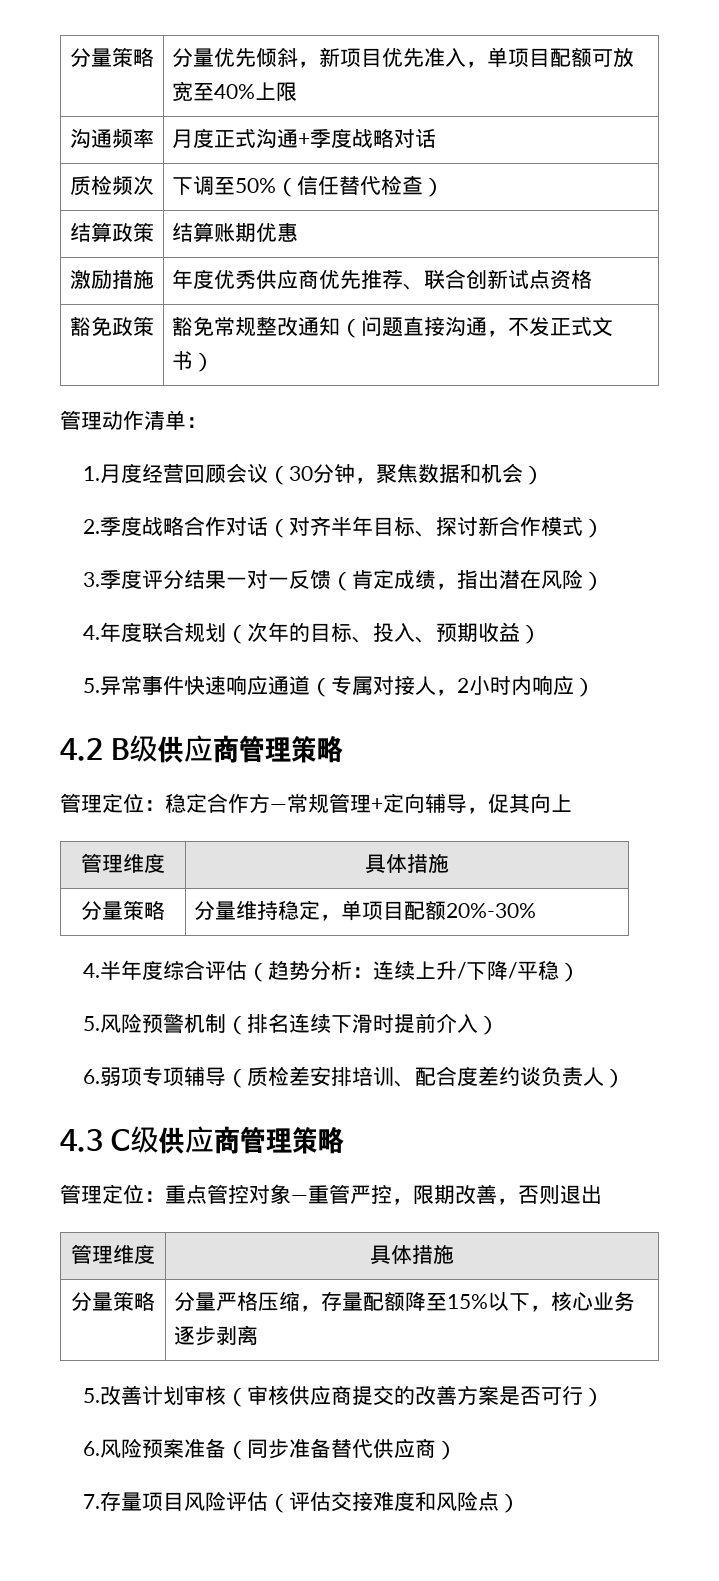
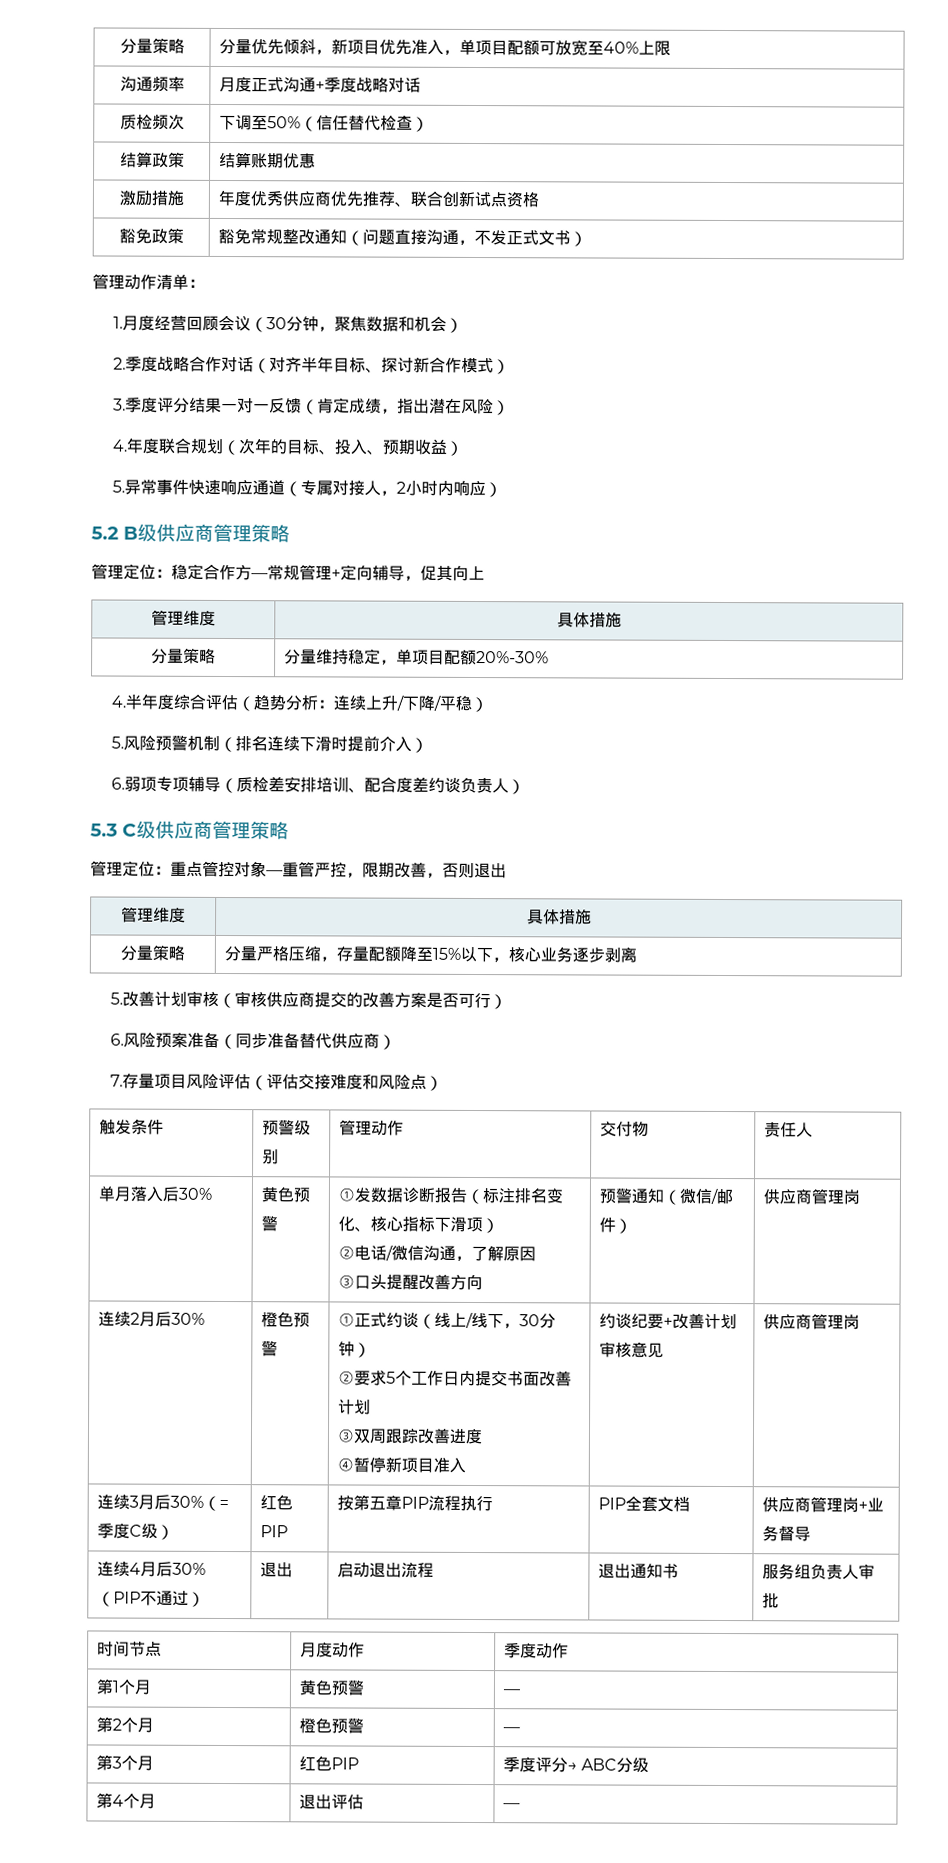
[60,738,103,761] 4.2 -> [91,526,119,540] 5.2
[60,1129,103,1152] 4.3 -> [90,823,118,837] 5.3
(521, 1503) none -> [98,1118,164,1135] [261,1120,311,1136] [261,1149,279,1165] [338,1119,404,1136] [599,1121,649,1137] [763,1121,813,1138] [97,1185,212,1202] [260,1187,310,1203] [260,1216,278,1232] [337,1187,563,1205] [337,1216,499,1234] [337,1244,536,1262] [337,1274,483,1291] [598,1187,733,1205] [598,1217,632,1234] [762,1188,860,1205] [97,1311,205,1327] [260,1312,310,1328] [260,1341,278,1357] [337,1311,556,1329] [337,1341,371,1358] [337,1369,572,1387] [337,1399,371,1415] [336,1427,483,1445] [336,1456,466,1473] [598,1313,737,1330] [598,1341,664,1358] [762,1313,860,1330] [96,1494,229,1511] [96,1523,174,1540] [259,1495,293,1511] [259,1525,288,1538] [336,1494,493,1512] [597,1495,690,1512] [761,1496,884,1513] [761,1525,811,1542] [96,1561,206,1577] [96,1590,205,1607] [259,1562,293,1578] [336,1562,434,1578] [597,1563,679,1579] [761,1563,875,1580] [761,1593,779,1609] [96,1640,162,1657] [299,1642,365,1658] [503,1643,569,1659] [95,1678,151,1695] [298,1680,364,1696] [502,1689,520,1695] [95,1716,154,1733] [298,1718,364,1734] [502,1727,520,1733] [95,1754,154,1771] [298,1756,359,1772] [502,1757,650,1773] [95,1792,156,1809] [298,1794,364,1810] [502,1803,520,1809] // 触发条件 | 预警级别 | 管理动作 | 交付物 | 责任人 // 单月落入后30% | 黄色预警 | ①发数据诊断报告（标注排名变化、核心指标下滑项） // ②电话/微信沟通，了解原因 // ③口头提醒改善方向 | 预警通知（微信/邮件） | 供应商管理岗 // 连续2月后30% | 橙色预警 | ①正式约谈（线上/线下，30分钟） // ②要求5个工作日内提交书面改善计划 // ③双周跟踪改善进度 // ④暂停新项目准入 | 约谈纪要+改善计划审核意见 | 供应商管理岗 // 连续3月后30%（=季度C级） | 红色PIP | 按第五章PIP流程执行 | PIP全套文档 | 供应商管理岗+业务督导 // 连续4月后30%（PIP不通过） | 退出 | 启动退出流程 | 退出通知书 | 服务组负责人审批 // 时间节点 | 月度动作 | 季度动作 // 第1个月 | 黄色预警 | — // 第2个月 | 橙色预警 | — // 第3个月 | 红色PIP | 季度评分→ ABC分级 // 第4个月 | 退出评估 | —

